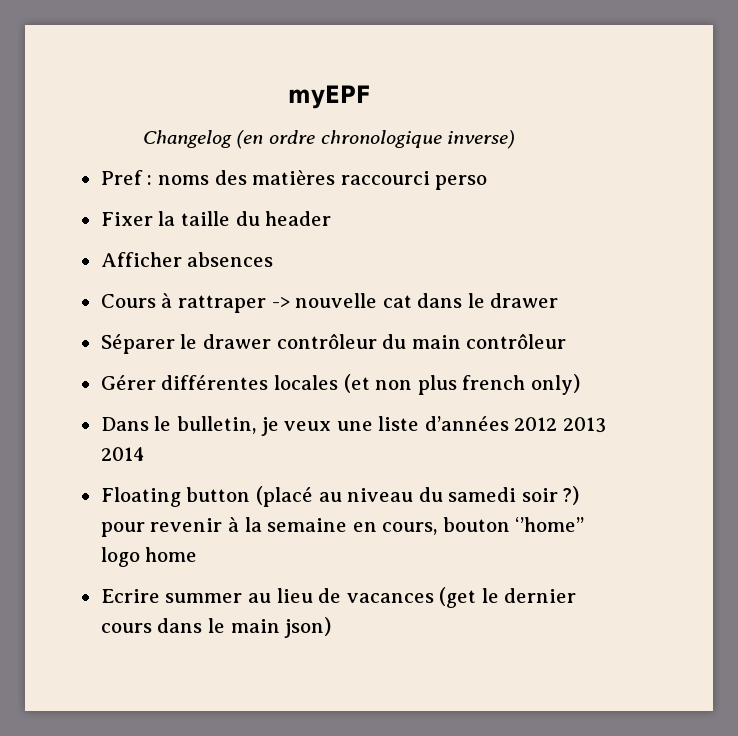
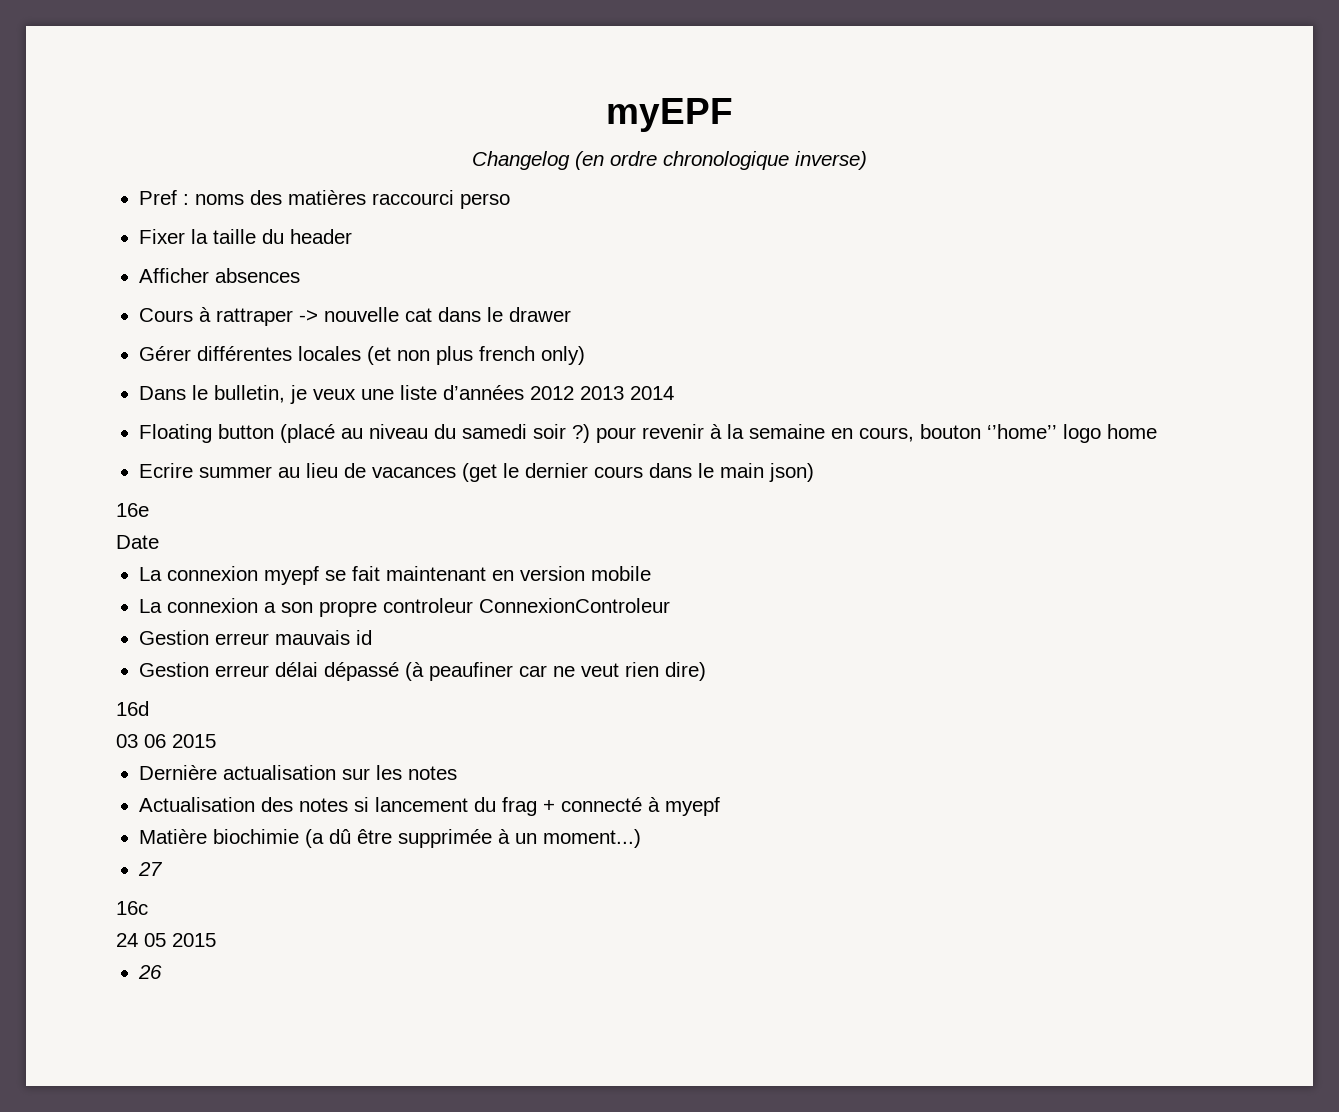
[100,334,567,354] // Séparer le drawer contrôleur du main contrôleur -> (571, 314) none
(332, 627) none -> [116,503,150,517] [116,535,160,549] [138,566,651,585] [138,598,670,617] [138,630,372,645] [138,662,706,681] [116,701,150,716] [116,734,217,748] [138,765,457,780] [138,797,720,816] [138,829,641,848] [137,862,163,876] [116,901,149,915] [116,933,217,947] [137,965,162,979] // 16e // Date // La connexion myepf se fait maintenant en version mobile // La connexion a son propre controleur ConnexionControleur // Gestion erreur mauvais id // Gestion erreur délai dépassé (à peaufiner car ne veut rien dire) // 16d // 03 06 2015 // Dernière actualisation sur les notes // Actualisation des notes si lancement du frag + connecté à myepf // Matière biochimie (a dû être supprimée à un moment...) // 27 // 16c // 24 05 2015 // 26

